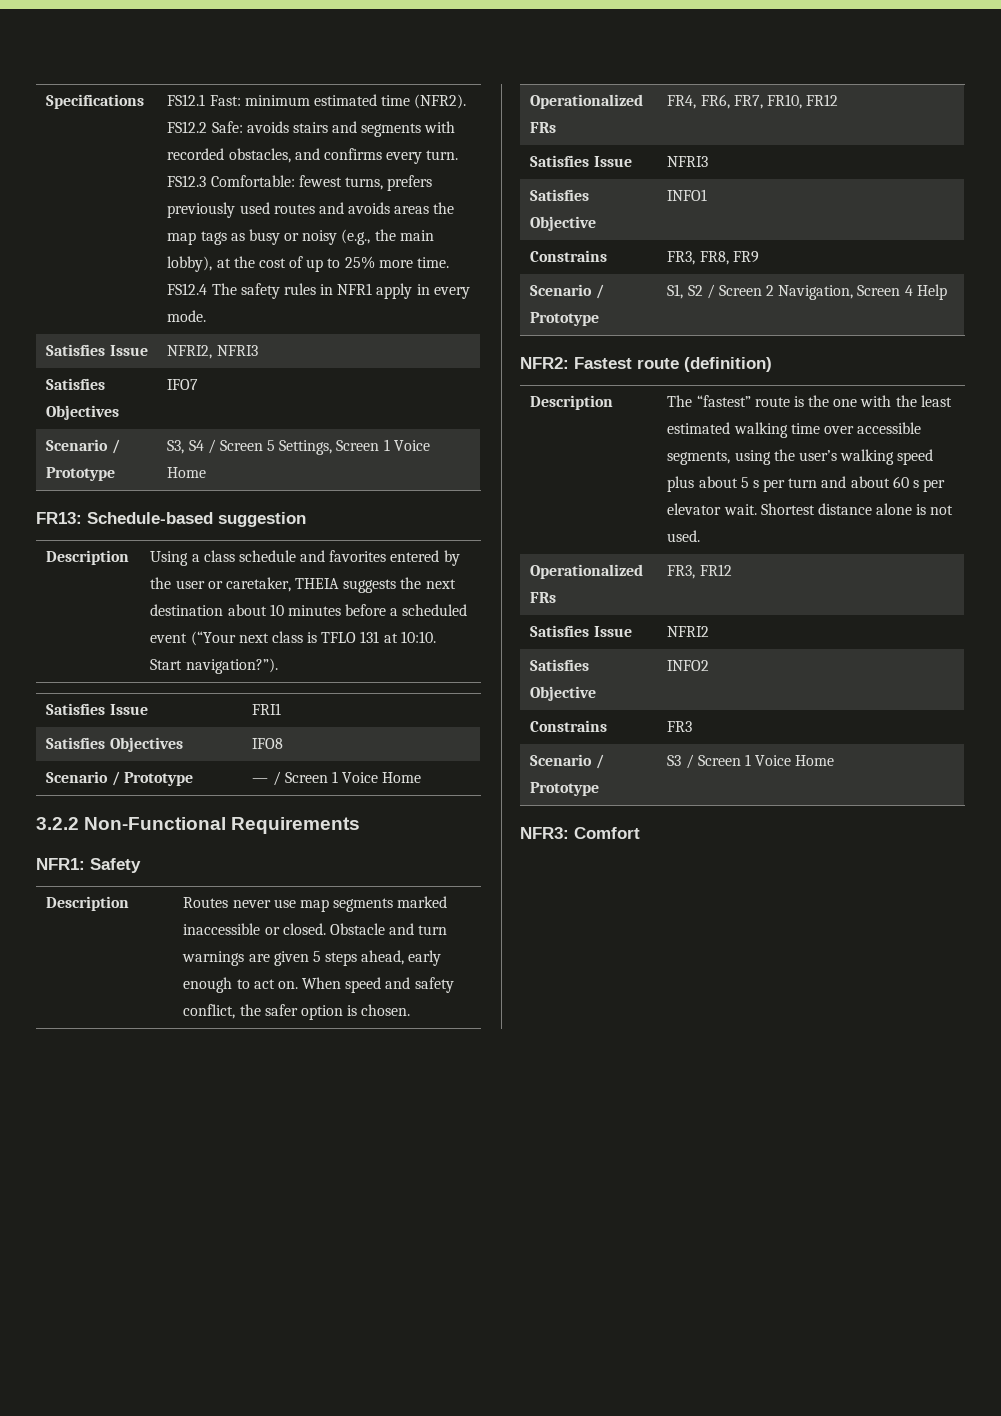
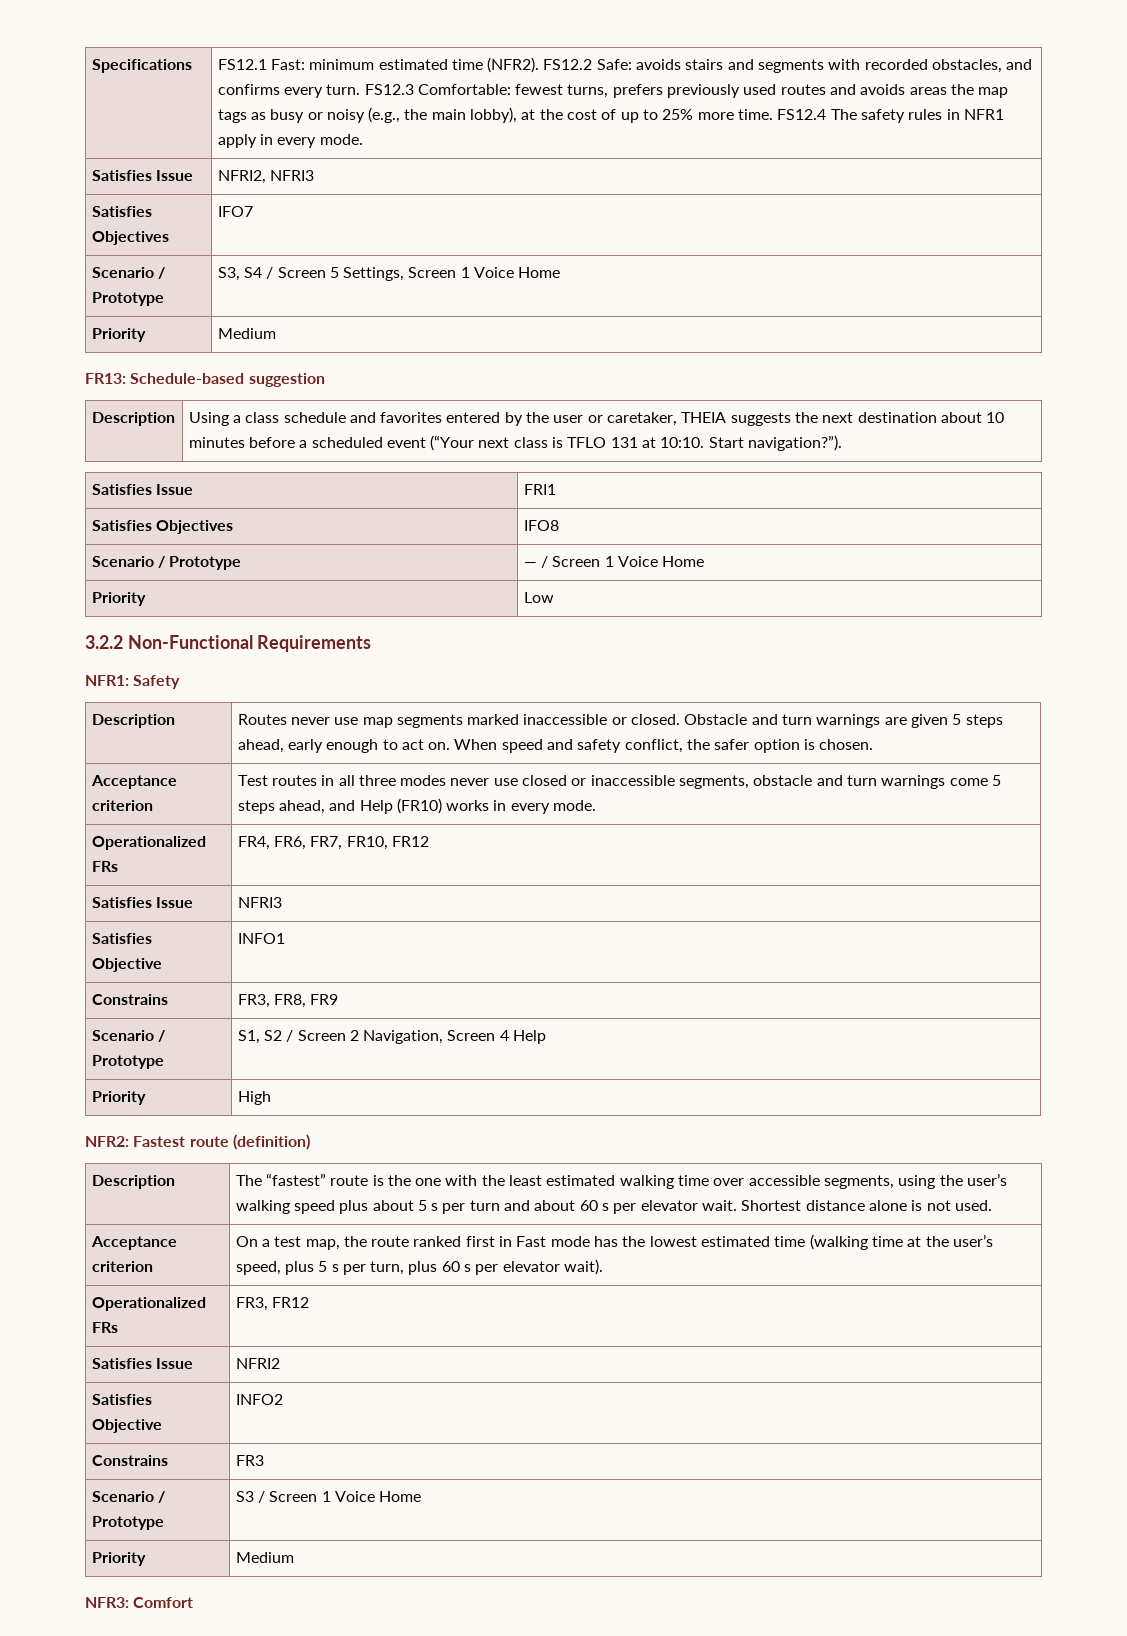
(207, 472) none -> [91,328,146,342] [217,328,276,339] // Priority | Medium
(422, 777) none -> [91,592,146,606] [523,592,554,603] // Priority | Low
(411, 1010) none -> [90,775,177,789] [91,800,153,811] [237,775,1001,789] [237,798,597,814] // Acceptance criterion | Test routes in all three modes never use closed or inaccessible segments, obstacle and turn warnings come 5 steps ahead, and Help (FR10) works in every mode.
(947, 292) none -> [91,1091,146,1105] [237,1091,271,1105] // Priority | High
(701, 536) none -> [90,1236,177,1250] [91,1261,153,1272] [235,1234,993,1250] [235,1259,604,1275] // Acceptance criterion | On a test map, the route ranked first in Fast mode has the lowest estimated time (walking time at the user’s speed, plus 5 s per turn, plus 60 s per elevator wait).
(835, 760) none -> [91,1552,146,1566] [235,1552,294,1563] // Priority | Medium

